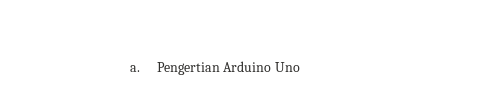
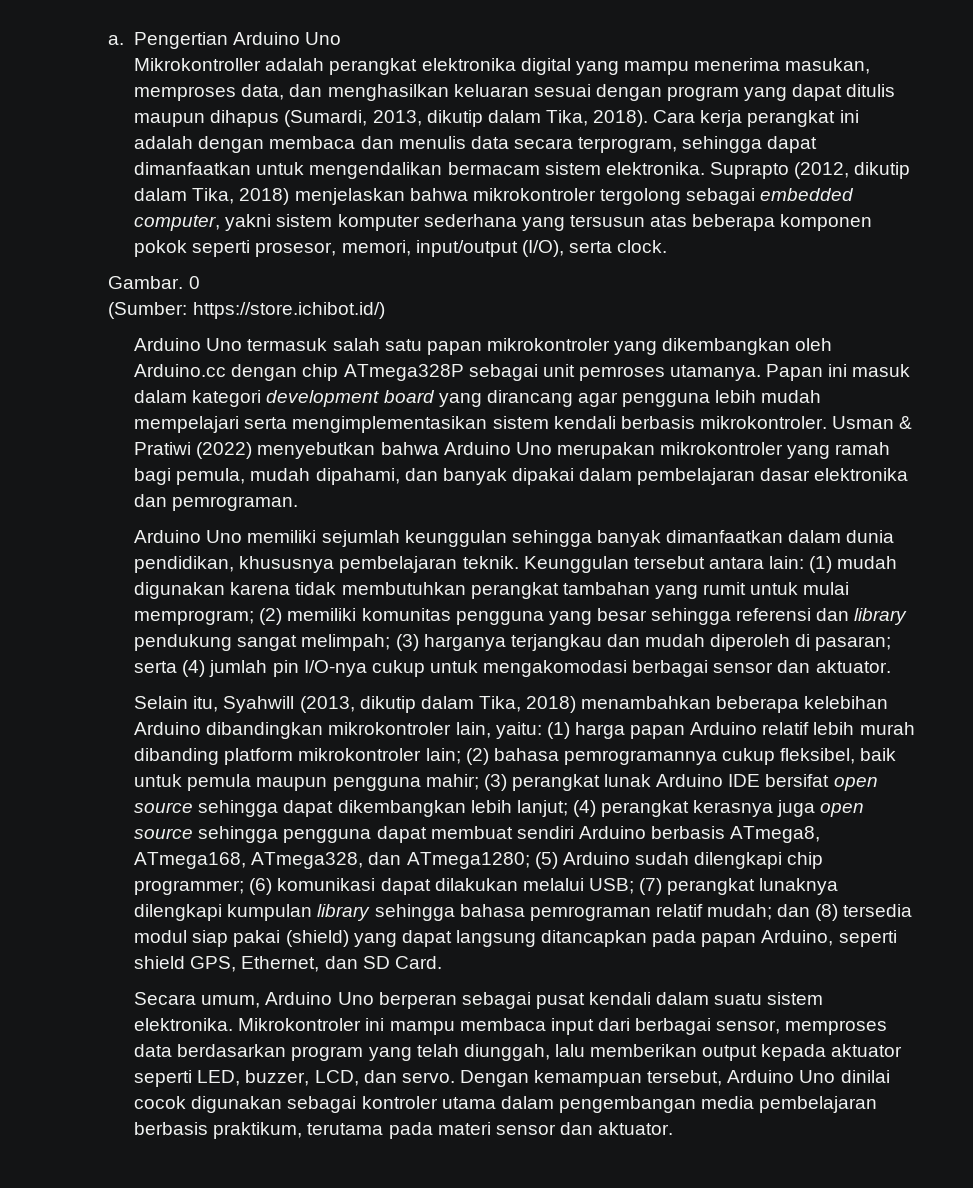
(301, 67) none -> [134,58,871,75] [134,84,896,101] [134,110,859,127] [134,136,818,153] [134,162,911,179] [134,188,855,205] [134,214,873,231] [134,240,668,257] [108,276,200,289] [108,302,385,319] [134,338,833,355] [134,364,911,381] [134,390,822,407] [134,416,913,433] [134,442,891,459] [134,468,909,485] [134,494,299,511] [134,530,895,547] [134,556,898,573] [134,582,850,599] [134,608,908,625] [134,634,892,651] [134,660,891,677] [134,696,889,713] [134,722,915,739] [134,748,897,765] [134,774,878,791] [134,800,865,817] [134,826,821,843] [134,852,824,869] [134,878,839,895] [134,904,913,921] [134,930,897,947] [134,956,442,972] [134,992,824,1009] [134,1018,888,1035] [134,1044,903,1061] [134,1070,890,1087] [134,1096,878,1113] [134,1122,674,1139] // Mikrokontroller adalah perangkat elektronika digital yang mampu menerima masukan, memproses data, dan menghasilkan keluaran sesuai dengan program yang dapat ditulis maupun dihapus (Sumardi, 2013, dikutip dalam Tika, 2018). Cara kerja perangkat ini adalah dengan membaca dan menulis data secara terprogram, sehingga dapat dimanfaatkan untuk mengendalikan bermacam sistem elektronika. Suprapto (2012, dikutip dalam Tika, 2018) menjelaskan bahwa mikrokontroler tergolong sebagai embedded computer, yakni sistem komputer sederhana yang tersusun atas beberapa komponen pokok seperti prosesor, memori, input/output (I/O), serta clock. // Gambar. 0 // (Sumber: https://store.ichibot.id/) // Arduino Uno termasuk salah satu papan mikrokontroler yang dikembangkan oleh Arduino.cc dengan chip ATmega328P sebagai unit pemroses utamanya. Papan ini masuk dalam kategori development board yang dirancang agar pengguna lebih mudah mempelajari serta mengimplementasikan sistem kendali berbasis mikrokontroler. Usman & Pratiwi (2022) menyebutkan bahwa Arduino Uno merupakan mikrokontroler yang ramah bagi pemula, mudah dipahami, dan banyak dipakai dalam pembelajaran dasar elektronika dan pemrograman. // Arduino Uno memiliki sejumlah keunggulan sehingga banyak dimanfaatkan dalam dunia pendidikan, khususnya pembelajaran teknik. Keunggulan tersebut antara lain: (1) mudah digunakan karena tidak membutuhkan perangkat tambahan yang rumit untuk mulai memprogram; (2) memiliki komunitas pengguna yang besar sehingga referensi dan library pendukung sangat melimpah; (3) harganya terjangkau dan mudah diperoleh di pasaran; serta (4) jumlah pin I/O-nya cukup untuk mengakomodasi berbagai sensor dan aktuator. // Selain itu, Syahwill (2013, dikutip dalam Tika, 2018) menambahkan beberapa kelebihan Arduino dibandingkan mikrokontroler lain, yaitu: (1) harga papan Arduino relatif lebih murah dibanding platform mikrokontroler lain; (2) bahasa pemrogramannya cukup fleksibel, baik untuk pemula maupun pengguna mahir; (3) perangkat lunak Arduino IDE bersifat open source sehingga dapat dikembangkan lebih lanjut; (4) perangkat kerasnya juga open source sehingga pengguna dapat membuat sendiri Arduino berbasis ATmega8, ATmega168, ATmega328, dan ATmega1280; (5) Arduino sudah dilengkapi chip programmer; (6) komunikasi dapat dilakukan melalui USB; (7) perangkat lunaknya dilengkapi kumpulan library sehingga bahasa pemrograman relatif mudah; dan (8) tersedia modul siap pakai (shield) yang dapat langsung ditancapkan pada papan Arduino, seperti shield GPS, Ethernet, dan SD Card. // Secara umum, Arduino Uno berperan sebagai pusat kendali dalam suatu sistem elektronika. Mikrokontroler ini mampu membaca input dari berbagai sensor, memproses data berdasarkan program yang telah diunggah, lalu memberikan output kepada aktuator seperti LED, buzzer, LCD, dan servo. Dengan kemampuan tersebut, Arduino Uno dinilai cocok digunakan sebagai kontroler utama dalam pengembangan media pembelajaran berbasis praktikum, terutama pada materi sensor dan aktuator.

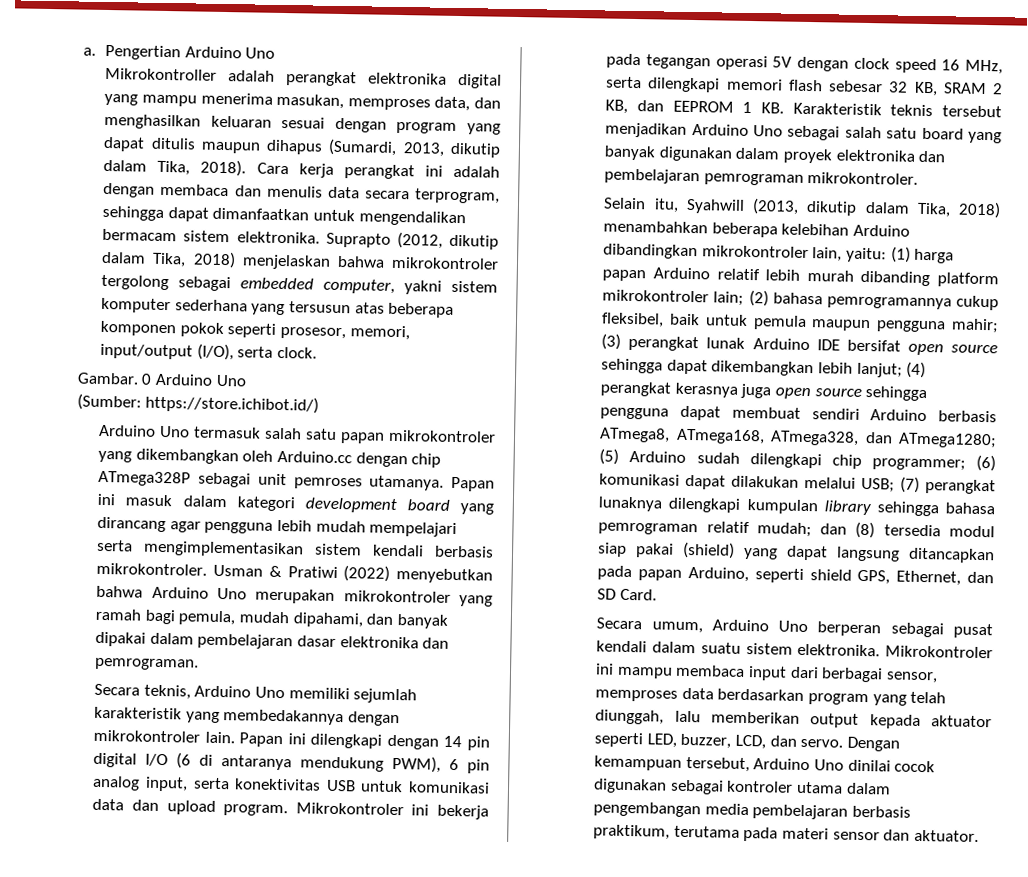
(200, 282) none -> [155,373,247,387] Arduino Uno
(299, 503) none -> [94,683,191,700] Secara teknis,
[404,530,895,547] [134,556,898,573] [134,582,850,599] [134,608,908,625] [134,634,892,651] [134,660,891,677] keunggulan sehingga banyak dimanfaatkan dalam dunia pendidikan, khususnya pembelajaran teknik. Keunggulan tersebut antara lain: (1) mudah digunakan karena tidak membutuhkan perangkat tambahan yang rumit untuk mulai memprogram; (2) memiliki komunitas pengguna yang besar sehingga referensi dan library pendukung sangat melimpah; (3) harganya terjangkau dan mudah diperoleh di pasaran; serta (4) jumlah pin I/O-nya cukup untuk mengakomodasi berbagai sensor dan aktuator. -> [94,706,401,727] [93,729,491,751] [93,752,490,774] [92,775,491,794] [92,798,490,820] [606,53,1003,75] [606,76,1003,97] [605,99,1002,118] [605,122,1002,144] [604,145,946,164] [604,168,919,186] karakteristik yang membedakannya dengan mikrokontroler lain. Papan ini dilengkapi dengan 14 pin digital I/O (6 di antaranya mendukung PWM), 6 pin analog input, serta konektivitas USB untuk komunikasi data dan upload program. Mikrokontroler ini bekerja pada tegangan operasi 5V dengan clock speed 16 MHz, serta dilengkapi memori flash sebesar 32 KB, SRAM 2 KB, dan EEPROM 1 KB. Karakteristik teknis tersebut menjadikan Arduino Uno sebagai salah satu board yang banyak digunakan dalam proyek elektronika dan pembelajaran pemrograman mikrokontroler.

